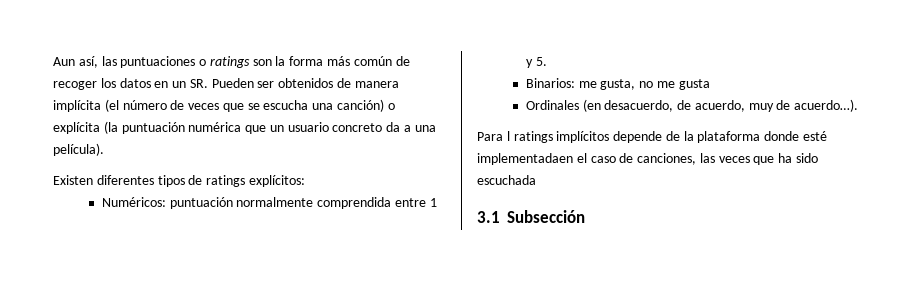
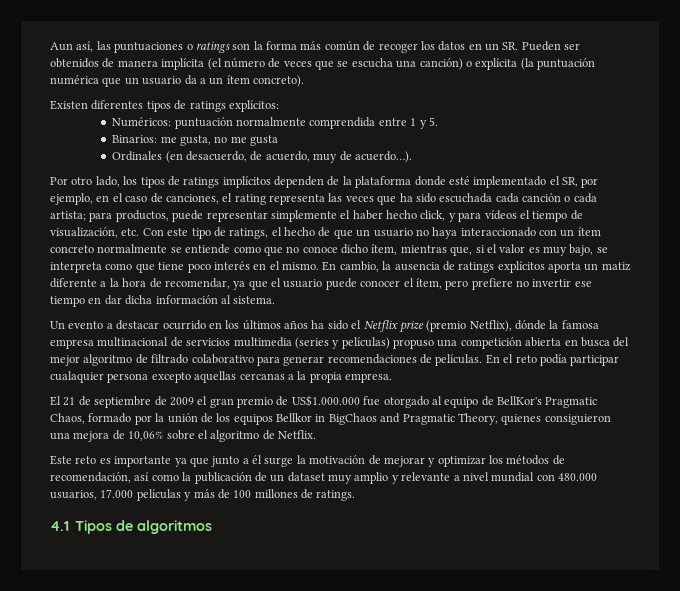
[332,123,383,132] concreto -> (182, 80) none
[414,125,436,132] [53,143,104,156] una película). -> [209,75,304,87] un ítem concreto).
[477,131,510,141] Para l -> [50,176,180,188] Por otro lado, los tipos de
[613,131,663,143] depende -> [274,176,324,188] dependen
[477,153,573,165] implementadaen -> [473,176,599,188] [50,193,110,205] implementado el SR, por ejemplo, en
(697, 159) none -> [222,193,325,205] el rating representa
[477,210,585,223] // 3.1 Subsección -> [495,193,597,203] [50,210,583,222] [50,227,601,239] [50,244,608,256] [50,261,631,273] [50,278,592,290] [50,295,276,307] [50,319,599,333] [50,337,630,349] [50,354,620,366] [50,371,392,383] [50,395,598,408] [50,413,611,425] [50,430,316,442] [50,455,565,467] [50,472,597,484] [50,489,356,501] [50,520,213,534] cada canción o cada artista; para productos, puede representar simplemente el haber hecho click, y para vídeos el tiempo de visualización, etc. Con este tipo de ratings, el hecho de que un usuario no haya interaccionado con un ítem concreto normalmente se entiende como que no conoce dicho ítem, mientras que, si el valor es muy bajo, se interpreta como que tiene poco interés en el mismo. En cambio, la ausencia de ratings explícitos aporta un matiz diferente a la hora de recomendar, ya que el usuario puede conocer el ítem, pero prefiere no invertir ese tiempo en dar dicha información al sistema. // Un evento a destacar ocurrido en los últimos años ha sido el Netflix prize (premio Netflix), dónde la famosa empresa multinacional de servicios multimedia (series y películas) propuso una competición abierta en busca del mejor algoritmo de filtrado colaborativo para generar recomendaciones de películas. En el reto podía participar cualaquier persona excepto aquellas cercanas a la propia empresa. // El 21 de septiembre de 2009 el gran premio de US$1.000.000 fue otorgado al equipo de BellKor's Pragmatic Chaos, formado por la unión de los equipos Bellkor in BigChaos and Pragmatic Theory, quienes consiguieron una mejora de 10,06% sobre el algoritmo de Netflix. // Este reto es importante ya que junto a él surge la motivación de mejorar y optimizar los métodos de recomendación, así como la publicación de un dataset muy amplio y relevante a nivel mundial con 480.000 usuarios, 17.000 películas y más de 100 millones de ratings. // 4.1 Tipos de algoritmos

